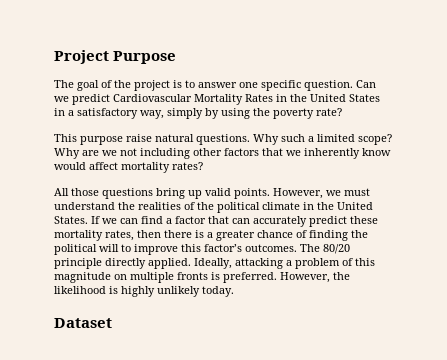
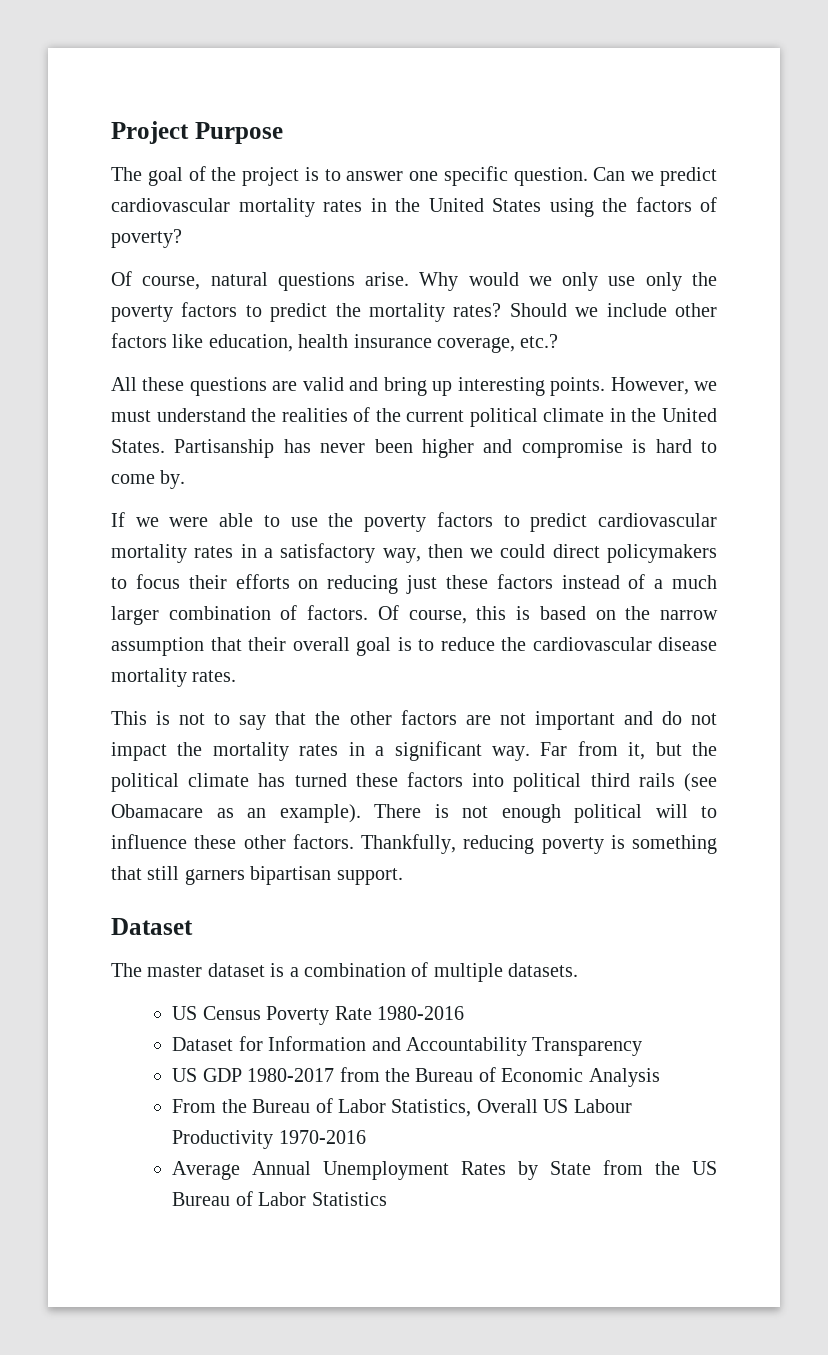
[113,94,273,105] Cardiovascular Mortality Rates -> [111,198,362,217] cardiovascular mortality rates
[54,108,342,119] [54,134,392,145] [54,148,391,159] [54,162,203,173] [54,188,153,199] in a satisfactory way, simply by using the poverty rate? // This purpose raise natural questions. Why such a limited scope? Why are we not including other factors that we inherently know would affect mortality rates? // All those questions -> [549,197,717,217] [111,229,182,248] [111,271,717,291] [111,302,717,322] [111,333,559,353] [111,377,379,396] using the factors of poverty? // Of course, natural questions arise. Why would we only use only the poverty factors to predict the mortality rates? Should we include other factors like education, health insurance coverage, etc.? // All these questions are valid and
[205,188,231,196] valid -> [457,377,545,396] interesting
(214, 206) none -> [406,410,465,422] current
[91,216,378,227] [54,230,368,241] [54,244,350,255] [54,258,375,269] [54,272,350,283] [54,286,234,297] [54,318,112,328] If we can find a factor that can accurately predict these mortality rates, then there is a greater chance of finding the political will to improve this factor’s outcomes. The 80/20 principle directly applied. Ideally, attacking a problem of this magnitude on multiple fronts is preferred. However, the likelihood is highly unlikely today. // Dataset -> [174,439,717,458] [111,470,186,489] [111,512,717,532] [111,543,718,563] [111,574,718,594] [111,605,719,625] [111,637,717,656] [111,668,237,687] [111,710,717,730] [111,741,717,761] [111,772,717,792] [111,804,717,823] [111,834,717,854] [111,866,403,885] [111,918,193,935] [111,962,579,982] [172,1006,464,1025] [172,1036,643,1056] [172,1067,660,1087] [172,1098,632,1117] [172,1130,366,1149] [172,1160,717,1180] [172,1191,387,1206] Partisanship has never been higher and compromise is hard to come by. // If we were able to use the poverty factors to predict cardiovascular mortality rates in a satisfactory way, then we could direct policymakers to focus their efforts on reducing just these factors instead of a much larger combination of factors. Of course, this is based on the narrow assumption that their overall goal is to reduce the cardiovascular disease mortality rates. // This is not to say that the other factors are not important and do not impact the mortality rates in a significant way. Far from it, but the political climate has turned these factors into political third rails (see Obamacare as an example). There is not enough political will to influence these other factors. Thankfully, reducing poverty is something that still garners bipartisan support. // Dataset // The master dataset is a combination of multiple datasets. // US Census Poverty Rate 1980-2016 // Dataset for Information and Accountability Transparency // US GDP 1980-2017 from the Bureau of Economic Analysis // From the Bureau of Labor Statistics, Overall US Labour Productivity 1970-2016 // Average Annual Unemployment Rates by State from the US Bureau of Labor Statistics

